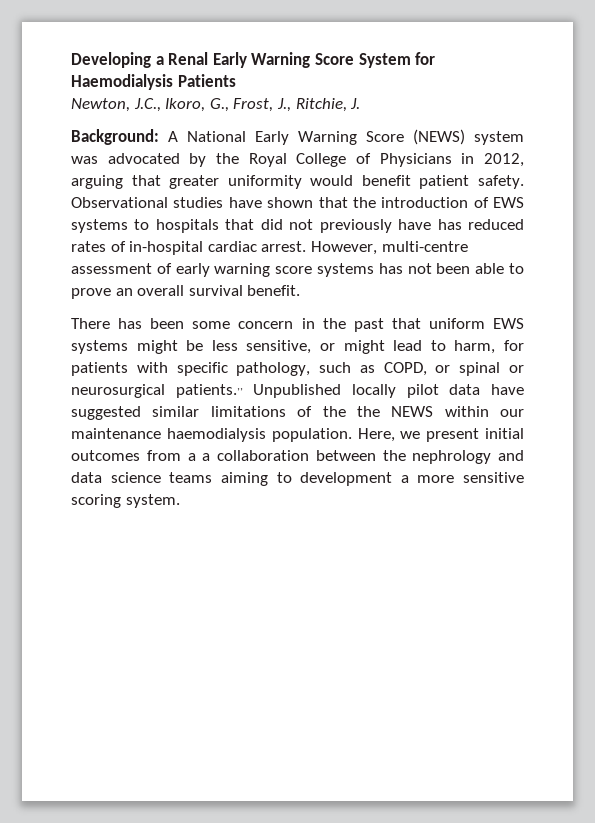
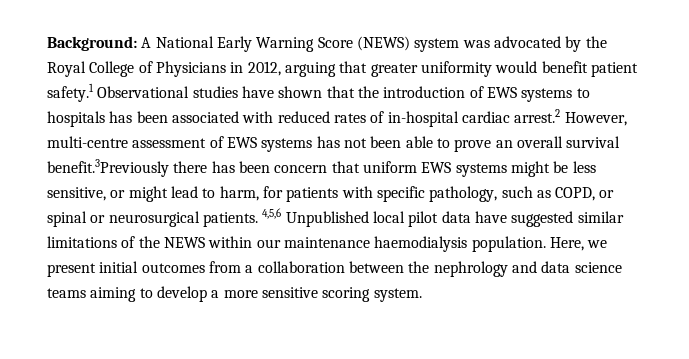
[71,52,436,68] [71,74,236,90] [71,98,361,112] Developing a Renal Early Warning Score System for Haemodialysis Patients // Newton, J.C., Ikoro, G., Frost, J., Ritchie, J. // -> (47, 43) none
[478,175,524,189] safety. -> [47,83,94,102] safety.1
[225,219,462,233] that did not previously have has -> [109,111,274,123] has been associated with
[261,241,307,252] arrest. -> [514,109,561,123] arrest.2
[175,263,313,277] early warning score -> [226,137,257,148] EWS
[247,285,301,296] [71,318,384,332] benefit. // There has been some concern in the past -> [47,159,328,177] benefit.3Previously there has been concern
[175,384,396,398] patients.,, Unpublished locally -> [202,208,405,227] patients. 4,5,6 Unpublished local
[356,406,380,417] the -> (160, 242) none
[202,453,211,461] a -> (254, 269) none
[300,472,393,486] development -> [156,286,207,302] develop

